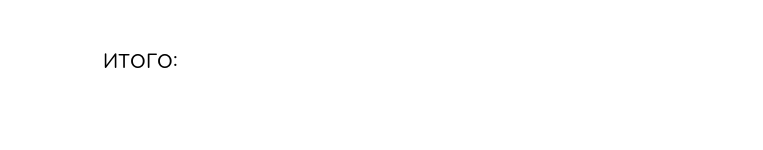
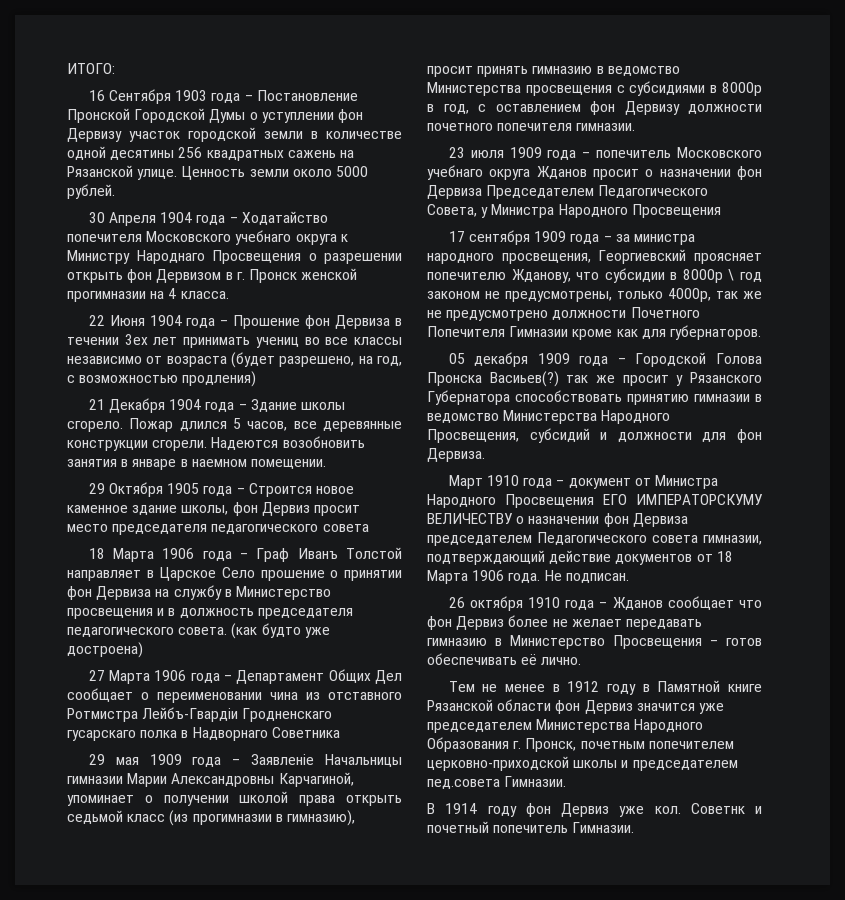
(178, 60) none -> [88,89,358,104] [67,108,363,123] [67,127,402,142] [67,146,354,161] [67,165,368,180] [67,184,115,199] [88,211,328,226] [67,230,348,245] [67,250,402,264] [67,268,358,283] [67,288,229,302] [88,315,402,329] [67,334,402,348] [67,352,402,368] [67,371,257,387] [88,398,345,413] [67,418,402,432] [67,436,365,451] [67,459,326,470] [88,482,354,497] [67,502,360,516] [67,524,369,535] [88,547,403,562] [67,567,402,581] [67,585,331,600] [67,608,353,619] [67,623,330,639] [67,642,143,658] [88,669,402,684] [67,688,402,703] [67,707,333,722] [67,727,340,741] [88,754,402,767] [67,772,354,787] [67,791,402,806] [67,810,355,826] [427,66,680,77] [427,81,762,96] [427,101,762,115] [427,123,636,131] [448,147,762,160] [427,165,762,180] [427,185,709,199] [427,204,721,218] [448,230,695,245] [427,249,762,264] [427,268,762,283] [427,288,762,302] [427,307,700,321] [427,325,761,340] [448,352,762,367] [427,371,762,387] [427,390,762,405] [427,410,671,424] [427,428,762,443] [427,448,485,462] [448,475,718,489] [427,494,763,508] [427,513,688,527] [427,532,762,546] [427,550,733,565] [427,570,629,584] [448,596,762,611] [427,615,702,630] [427,635,762,649] [427,653,582,665] [448,680,762,695] [427,699,724,714] [427,719,704,733] [427,737,734,752] [427,756,738,771] [427,776,567,789] [427,803,762,817] [427,821,635,833] // 16 Сентября 1903 года – Постановление Пронской Городской Думы о уступлении фон Дервизу участок городской земли в количестве одной десятины 256 квадратных сажень на Рязанской улице. Ценность земли около 5000 рублей. // 30 Апреля 1904 года – Ходатайство попечителя Московского учебнаго округа к Министру Народнаго Просвещения о разрешении открыть фон Дервизом в г. Пронск женской прогимназии на 4 класса. // 22 Июня 1904 года – Прошение фон Дервиза в течении 3ех лет принимать учениц во все классы независимо от возраста (будет разрешено, на год, с возможностью продления) // 21 Декабря 1904 года – Здание школы сгорело. Пожар длился 5 часов, все деревянные конструкции сгорели. Надеются возобновить занятия в январе в наемном помещении. // 29 Октября 1905 года – Строится новое каменное здание школы, фон Дервиз просит место председателя педагогического совета // 18 Марта 1906 года – Граф Иванъ Толстой направляет в Царское Село прошение о принятии фон Дервиза на службу в Министерство просвещения и в должность председателя педагогического совета. (как будто уже достроена) // 27 Марта 1906 года – Департамент Общих Дел сообщает о переименовании чина из отставного Ротмистра Лейбъ-Гвардiи Гродненскаго гусарскаго полка в Надворнаго Советника // 29 мая 1909 года – Заявленiе Начальницы гимназии Марии Александровны Карчагиной, упоминает о получении школой права открыть седьмой класс (из прогимназии в гимназию), просит принять гимназию в ведомство Министерства просвещения с субсидиями в 8000р в год, с оставлением фон Дервизу должности почетного попечителя гимназии. // 23 июля 1909 года – попечитель Московского учебнаго округа Жданов просит о назначении фон Дервиза Председателем Педагогического Совета, у Министра Народного Просвещения // 17 сентября 1909 года – за министра народного просвещения, Георгиевский проясняет попечителю Жданову, что субсидии в 8000р \ год законом не предусмотрены, только 4000р, так же не предусмотрено должности Почетного Попечителя Гимназии кроме как для губернаторов. // 05 декабря 1909 года – Городской Голова Пронска Васиьев(?) так же просит у Рязанского Губернатора способствовать принятию гимназии в ведомство Министерства Народного Просвещения, субсидий и должности для фон Дервиза. // Март 1910 года – документ от Министра Народного Просвещения ЕГО ИМПЕРАТОРСКУМУ ВЕЛИЧЕСТВУ о назначении фон Дервиза председателем Педагогического совета гимназии, подтверждающий действие документов от 18 Марта 1906 года. Не подписан. // 26 октября 1910 года – Жданов сообщает что фон Дервиз более не желает передавать гимназию в Министерство Просвещения – готов обеспечивать её лично. // Тем не менее в 1912 году в Памятной книге Рязанской области фон Дервиз значится уже председателем Министерства Народного Образования г. Пронск, почетным попечителем церковно-приходской школы и председателем пед.совета Гимназии. // В 1914 году фон Дервиз уже кол. Советнк и почетный попечитель Гимназии.

